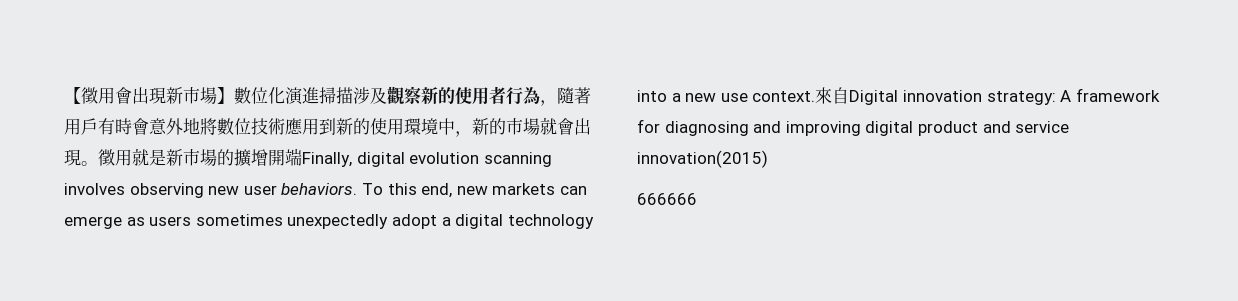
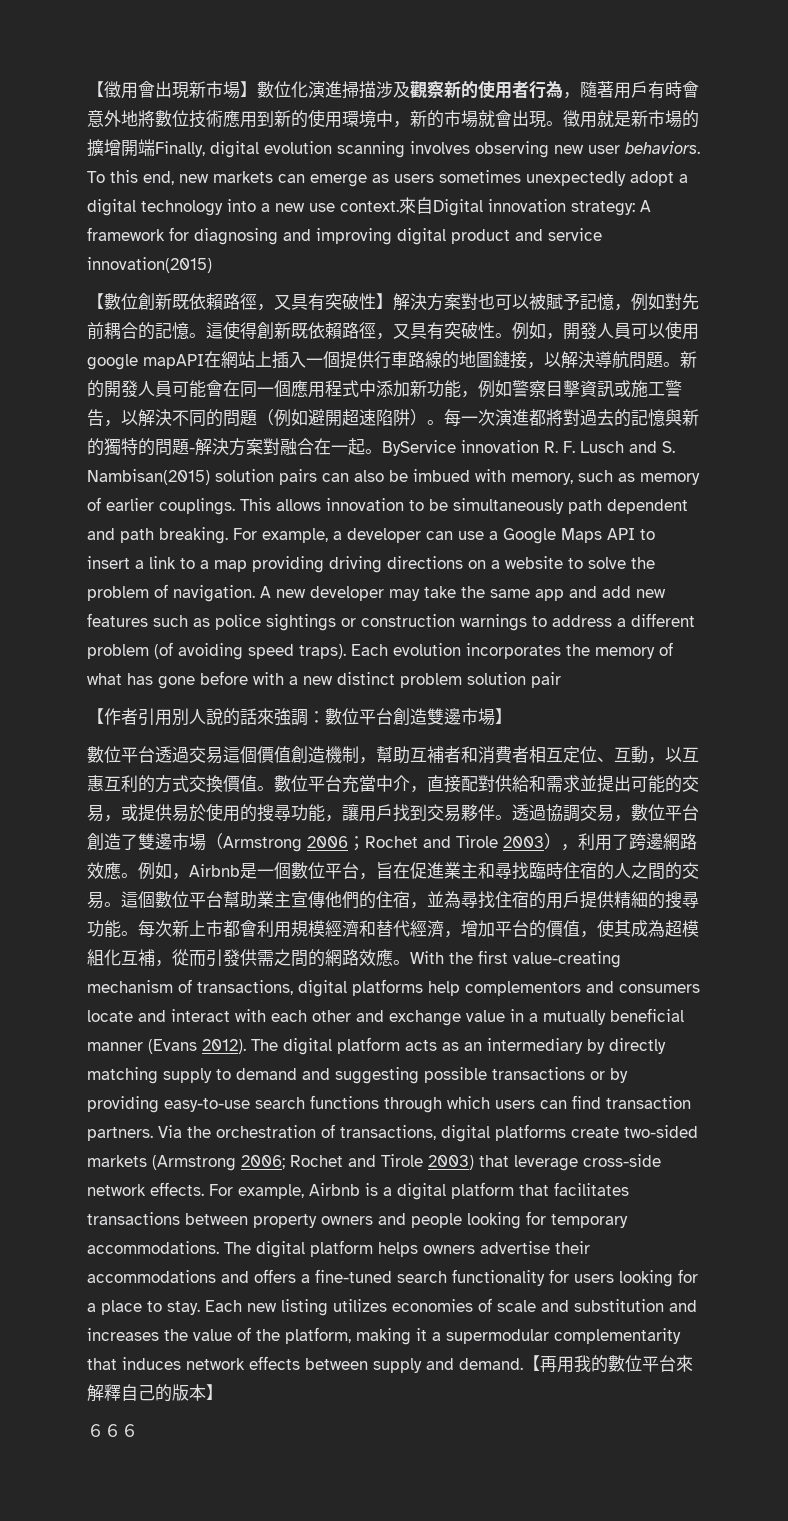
[637,193,697,205] 666666 -> [87,293,699,311] [87,321,699,340] [87,351,697,370] [87,380,682,398] [87,409,699,427] [87,438,675,456] [87,469,700,485] [87,497,688,515] [87,527,655,544] [87,556,655,573] [87,584,666,602] [87,613,695,631] [87,642,673,660] [87,671,561,689] [87,708,512,726] [87,746,699,764] [87,775,699,793] [87,803,699,822] [87,833,697,852] [87,862,699,880] [87,891,699,909] [87,919,699,938] [87,949,621,968] [87,979,700,997] [87,1008,684,1026] [87,1037,666,1055] [87,1067,628,1084] [87,1095,691,1113] [87,1124,698,1142] [87,1154,661,1171] [87,1182,629,1200] [87,1211,628,1229] [87,1240,590,1258] [87,1269,698,1287] [87,1298,697,1316] [87,1327,681,1345] [87,1355,693,1373] [87,1384,223,1402] [87,1424,138,1437] 【數位創新既依賴路徑，又具有突破性】解決方案對也可以被賦予記憶，例如對先前耦合的記憶。這使得創新既依賴路徑，又具有突破性。例如，開發人員可以使用google mapAPI在網站上插入一個提供行車路線的地圖鏈接，以解決導航問題。新的開發人員可能會在同一個應用程式中添加新功能，例如警察目擊資訊或施工警告，以解決不同的問題（例如避開超速陷阱）。每一次演進都將對過去的記憶與新的獨特的問題-解決方案對融合在一起。ByService innovation R. F. Lusch and S. Nambisan(2015) solution pairs can also be imbued with memory, such as memory of earlier couplings. This allows innovation to be simultaneously path dependent and path breaking. For example, a developer can use a Google Maps API to insert a link to a map providing driving directions on a website to solve the problem of navigation. A new developer may take the same app and add new features such as police sightings or construction warnings to address a different problem (of avoiding speed traps). Each evolution incorporates the memory of what has gone before with a new distinct problem solution pair // 【作者引用別人說的話來強調：數位平台創造雙邊市場】 // 數位平台透過交易這個價值創造機制，幫助互補者和消費者相互定位、互動，以互惠互利的方式交換價值。數位平台充當中介，直接配對供給和需求並提出可能的交易，或提供易於使用的搜尋功能，讓用戶找到交易夥伴。透過協調交易，數位平台創造了雙邊市場（Armstrong 2006；Rochet and Tirole 2003），利用了跨邊網路效應。例如，Airbnb是一個數位平台，旨在促進業主和尋找臨時住宿的人之間的交易。這個數位平台幫助業主宣傳他們的住宿，並為尋找住宿的用戶提供精細的搜尋功能。每次新上市都會利用規模經濟和替代經濟，增加平台的價值，使其成為超模組化互補，從而引發供需之間的網路效應。With the first value-creating mechanism of transactions, digital platforms help complementors and consumers locate and interact with each other and exchange value in a mutually beneficial manner (Evans 2012). The digital platform acts as an intermediary by directly matching supply to demand and suggesting possible transactions or by providing easy-to-use search functions through which users can find transaction partners. Via the orchestration of transactions, digital platforms create two-sided markets (Armstrong 2006; Rochet and Tirole 2003) that leverage cross-side network effects. For example, Airbnb is a digital platform that facilitates transactions between property owners and people looking for temporary accommodations. The digital platform helps owners advertise their accommodations and offers a fine-tuned search functionality for users looking for a place to stay. Each new listing utilizes economies of scale and substitution and increases the value of the platform, making it a supermodular complementarity that induces network effects between supply and demand.【再用我的數位平台來解釋自己的版本】 // ６６６

